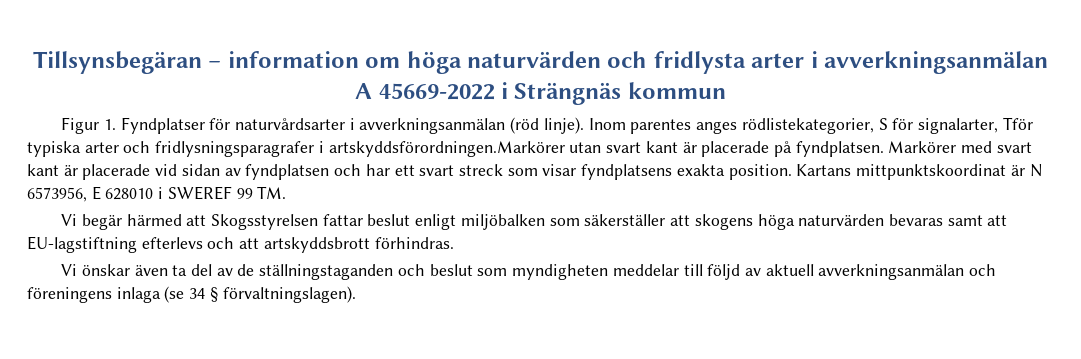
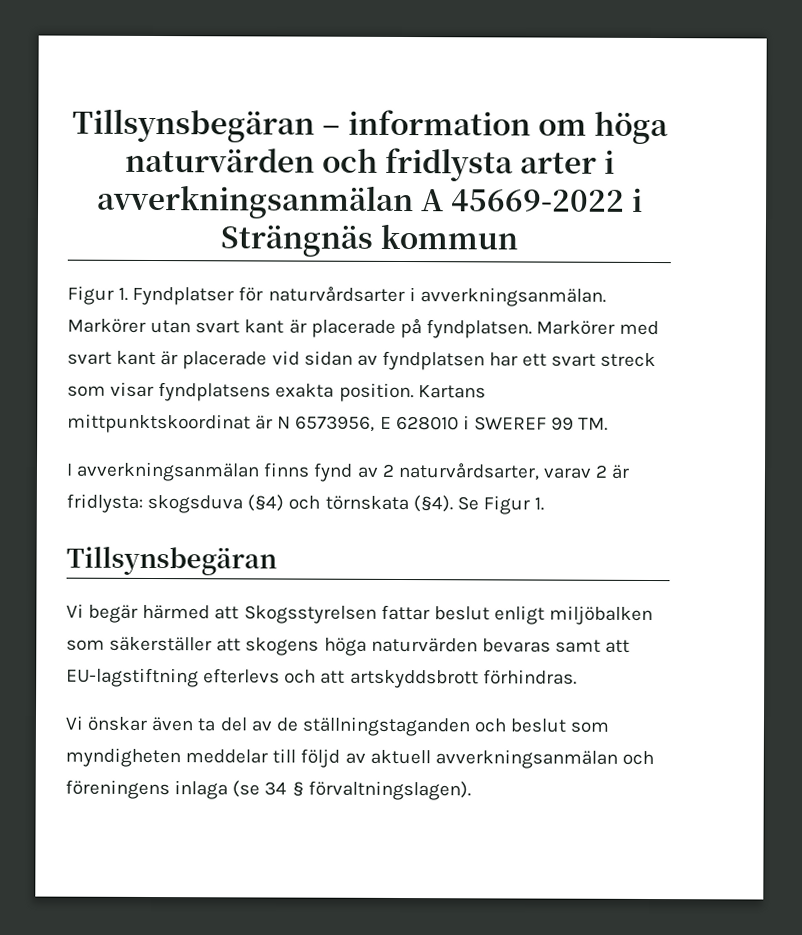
[359,117,1033,134] [27,141,565,157] avverkningsanmälan (röd linje). Inom parentes anges rödlistekategorier, S för signalarter, Tför typiska arter och fridlysningsparagrafer i artskyddsförordningen.Markörer -> [419,287,606,307] [67,318,146,333] avverkningsanmälan. Markörer
[334,164,362,176] och -> (485, 360) none
(287, 192) none -> [66,461,631,482] [66,493,545,515] [66,546,277,576] // I avverkningsanmälan finns fynd av 2 naturvårdsarter, varav 2 är fridlysta: skogsduva (§4) och törnskata (§4). Se Figur 1. // Tillsynsbegäran

